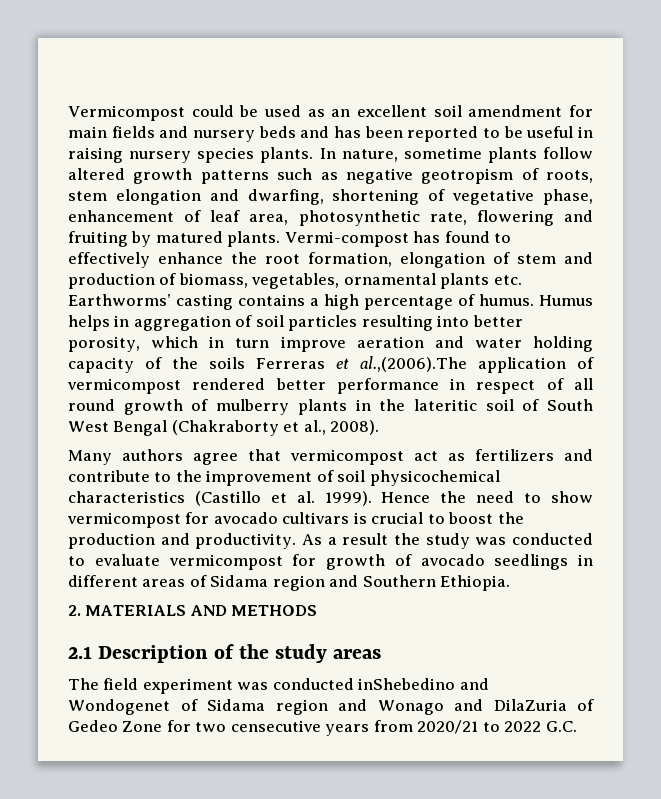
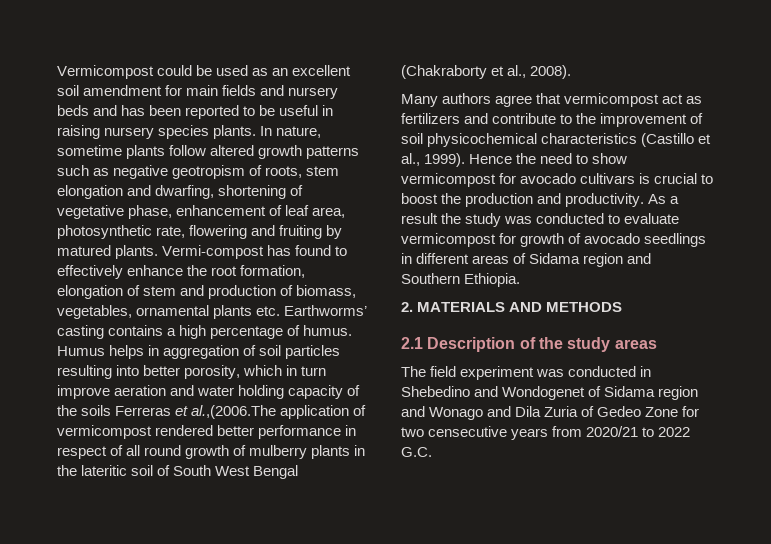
[360,356,467,372] al.,(2006).The -> [191,405,277,419] al.,(2006.The
[296,491,315,503] al. -> [401,153,420,166] al.,
[358,678,456,690] inShebedino -> [640,366,652,377] [401,386,470,397] in Shebedino
[493,699,567,711] DilaZuria -> [515,406,579,417] Dila Zuria

